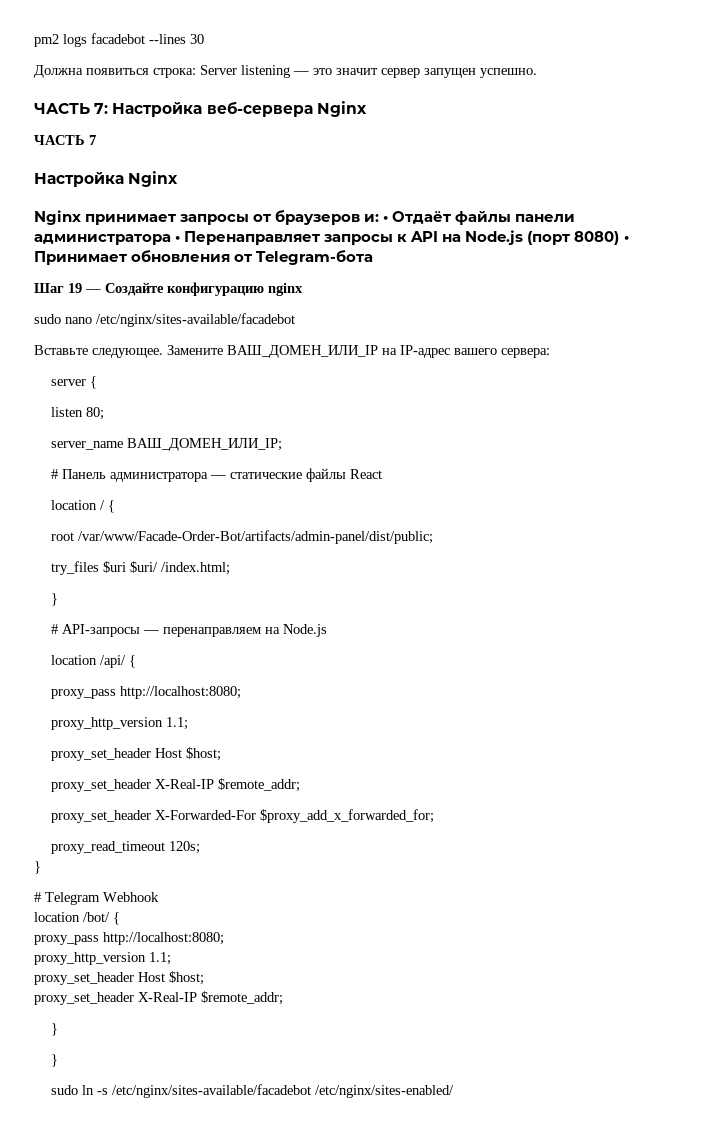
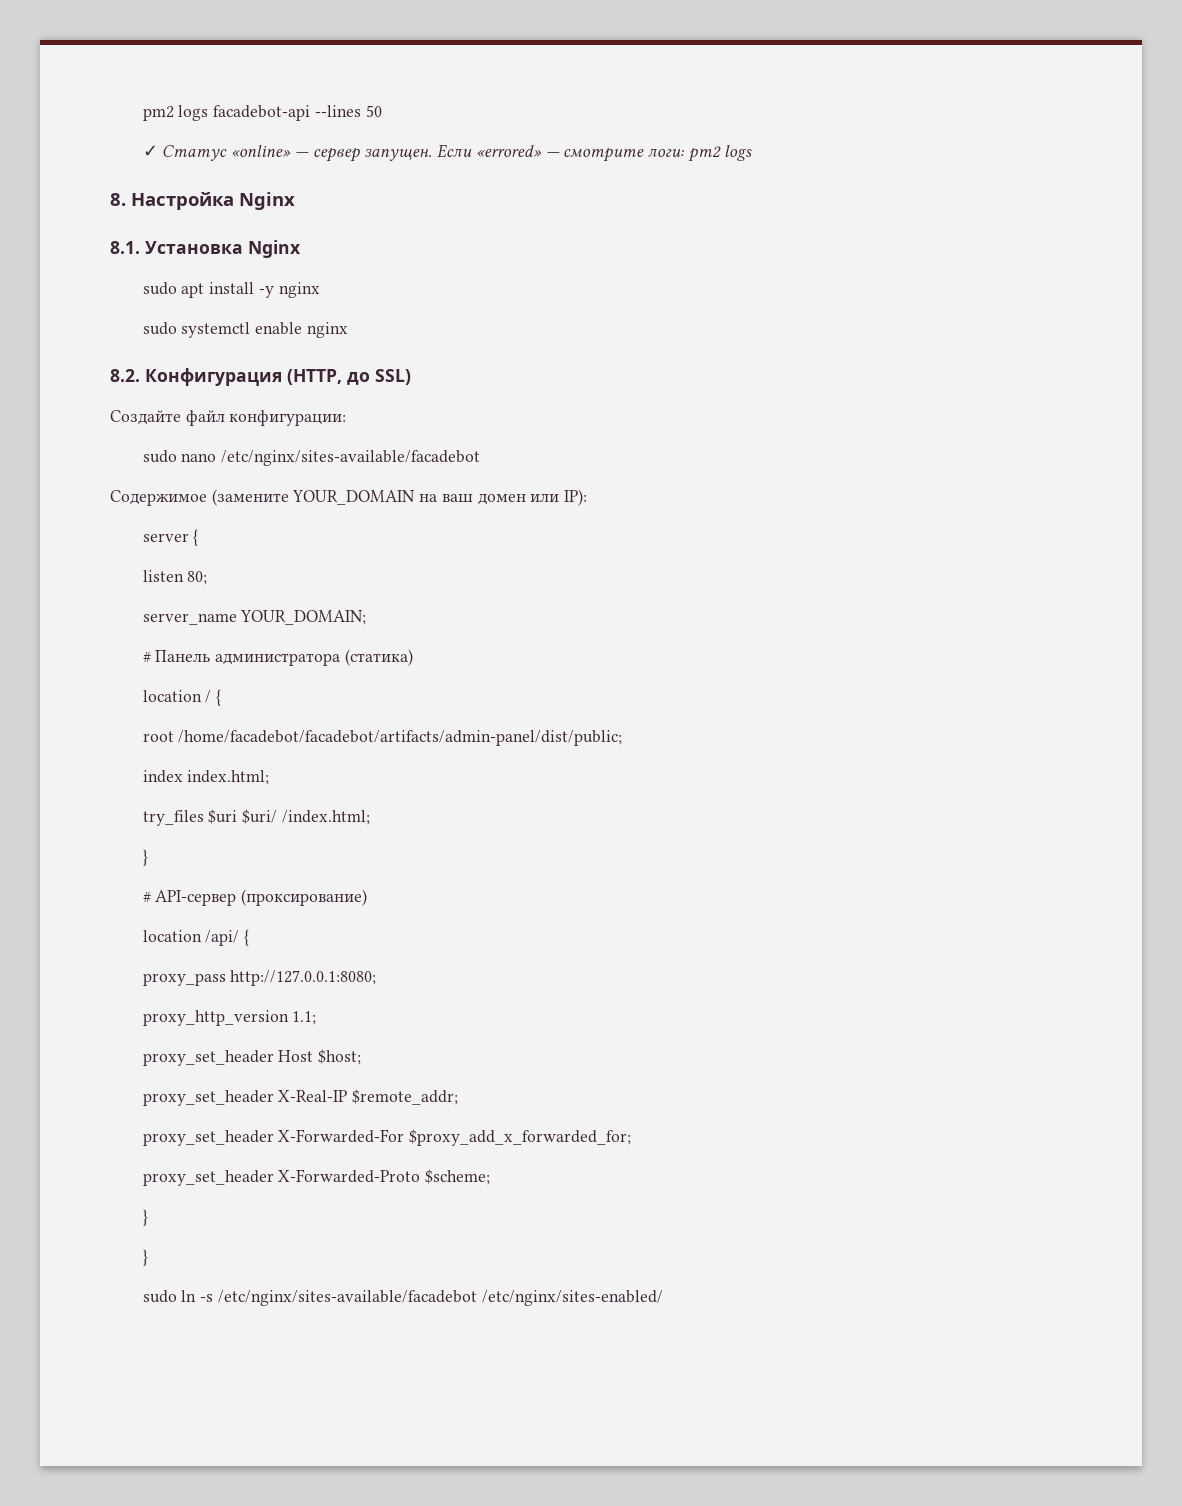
[34,33,204,47] [34,65,537,78] [34,101,367,117] [34,135,96,145] pm2 logs facadebot --lines 30 // Должна появиться строка: Server listening — это значит сервер запущен успешно. // ЧАСТЬ 7: Настройка веб-сервера Nginx // ЧАСТЬ 7 // -> [142,105,382,121] [142,144,753,162] [110,193,126,206] pm2 logs facadebot-api --lines 50 // ✓ Статус «online» — сервер запущен. Если «errored» — смотрите логи: pm2 logs // 8.
[34,210,576,225] [34,230,629,245] [34,250,374,265] [34,282,303,296] [34,313,295,327] [34,345,550,358] Nginx принимает запросы от браузеров и: • Отдаёт файлы панели администратора • Перенаправляет запросы к API на Node.js (порт 8080) • Принимает обновления от Telegram-бота // Шаг 19 — Создайте конфигурацию nginx // sudo nano /etc/nginx/sites-available/facadebot // Вставьте следующее. Замените ВАШ_ДОМЕН_ИЛИ_IP на IP-адрес вашего сервера: -> [110,240,301,258] [142,282,320,298] [142,322,348,338] [110,368,411,386] [110,410,347,426] [142,450,481,466] [110,489,588,506] 8.1. Установка Nginx // sudo apt install -y nginx // sudo systemctl enable nginx // 8.2. Конфигурация (HTTP, до SSL) // Создайте файл конфигурации: // sudo nano /etc/nginx/sites-available/facadebot // Содержимое (замените YOUR_DOMAIN на ваш домен или IP):
[127,438,283,451] ВАШ_ДОМЕН_ИЛИ_IP; -> [240,610,367,625] YOUR_DOMAIN;
[210,468,383,482] — статические файлы React -> [344,649,413,666] (статика)
[78,530,434,544] /var/www/Facade-Order-Bot/artifacts/admin-panel/dist/public; -> [178,730,623,746] [142,770,270,785] /home/facadebot/facadebot/artifacts/admin-panel/dist/public; // index index.html;
[62,624,328,637] API-запросы — перенаправляем на Node.js -> [155,889,368,906] API-сервер (проксирование)
[120,686,242,699] http://localhost:8080; -> [230,970,377,986] http://127.0.0.1:8080;
[51,841,201,854] [34,861,41,874] [34,892,159,905] [34,912,120,925] [34,932,224,945] [34,952,171,965] [34,971,204,985] [34,991,283,1005] proxy_read_timeout 120s; // } // # Telegram Webhook // location /bot/ { // proxy_pass http://localhost:8080; // proxy_http_version 1.1; // proxy_set_header Host $host; // proxy_set_header X-Real-IP $remote_addr; -> [142,1169,491,1186] proxy_set_header X-Forwarded-Proto $scheme;

